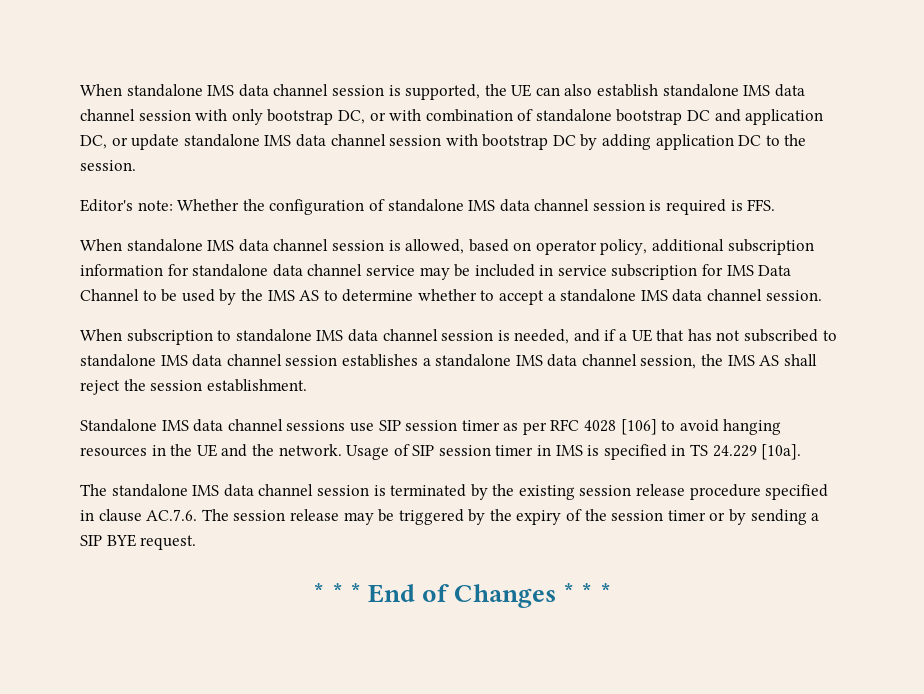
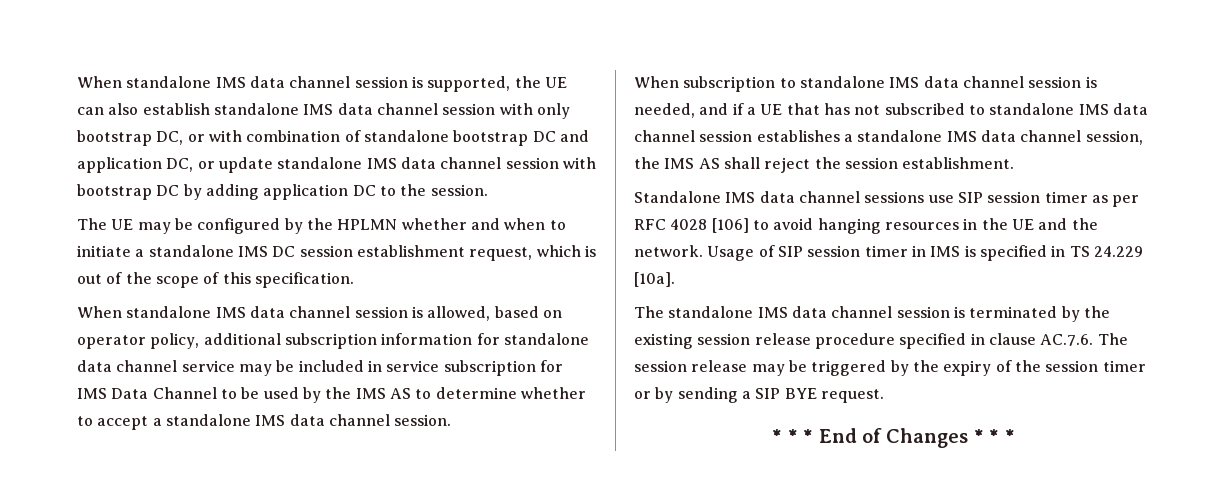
[80,199,776,215] Editor's note: Whether the configuration of standalone IMS data channel session is required is FFS. -> [77,218,566,234] [77,245,596,261] [77,272,354,288] The UE may be configured by the HPLMN whether and when to initiate a standalone IMS DC session establishment request, which is out of the scope of this specification.

